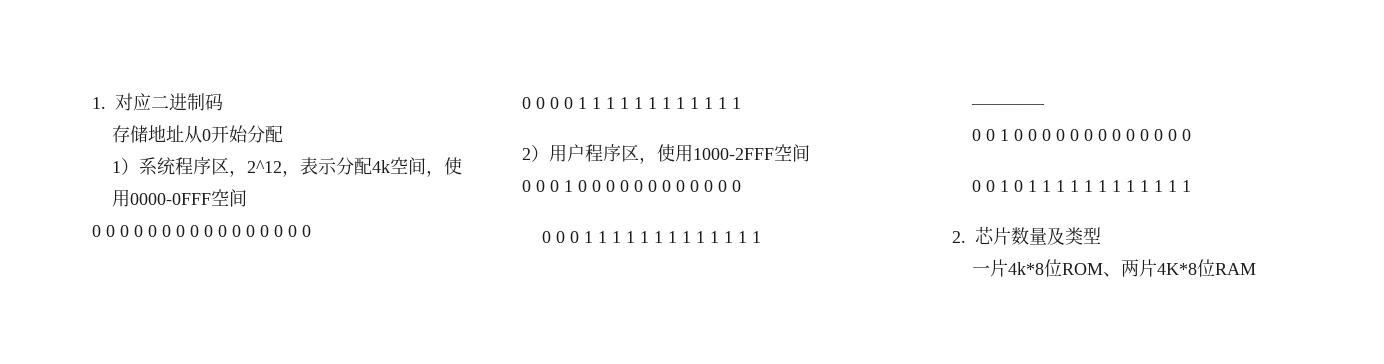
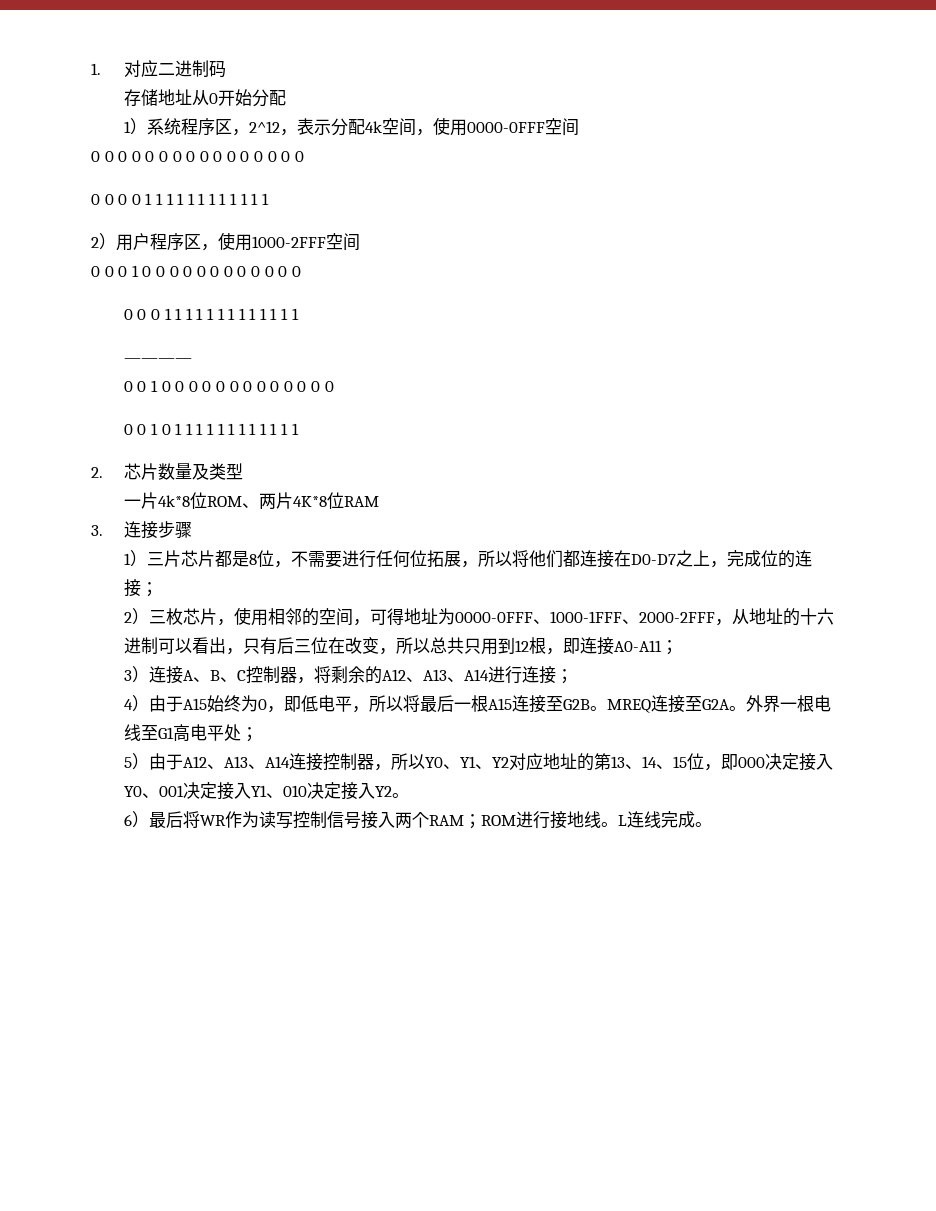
(1257, 269) none -> [91,521,192,539] [123,550,812,568] [123,579,158,597] [123,607,834,626] [123,637,678,655] [123,666,573,684] [123,695,831,713] [123,724,258,742] [123,753,833,771] [123,782,409,800] [123,811,712,829] // 3.连接步骤 // 1）三片芯片都是8位，不需要进行任何位拓展，所以将他们都连接在D0-D7之上，完成位的连接； // 2）三枚芯片，使用相邻的空间，可得地址为0000-0FFF、1000-1FFF、2000-2FFF，从地址的十六进制可以看出，只有后三位在改变，所以总共只用到12根，即连接A0-A11； // 3）连接A、B、C控制器，将剩余的A12、A13、A14进行连接； // 4）由于A15始终为0，即低电平，所以将最后一根A15连接至G2B。MREQ连接至G2A。外界一根电线至G1高电平处； // 5）由于A12、A13、A14连接控制器，所以Y0、Y1、Y2对应地址的第13、14、15位，即000决定接入Y0、001决定接入Y1、010决定接入Y2。 // 6）最后将WR作为读写控制信号接入两个RAM；ROM进行接地线。L连线完成。

